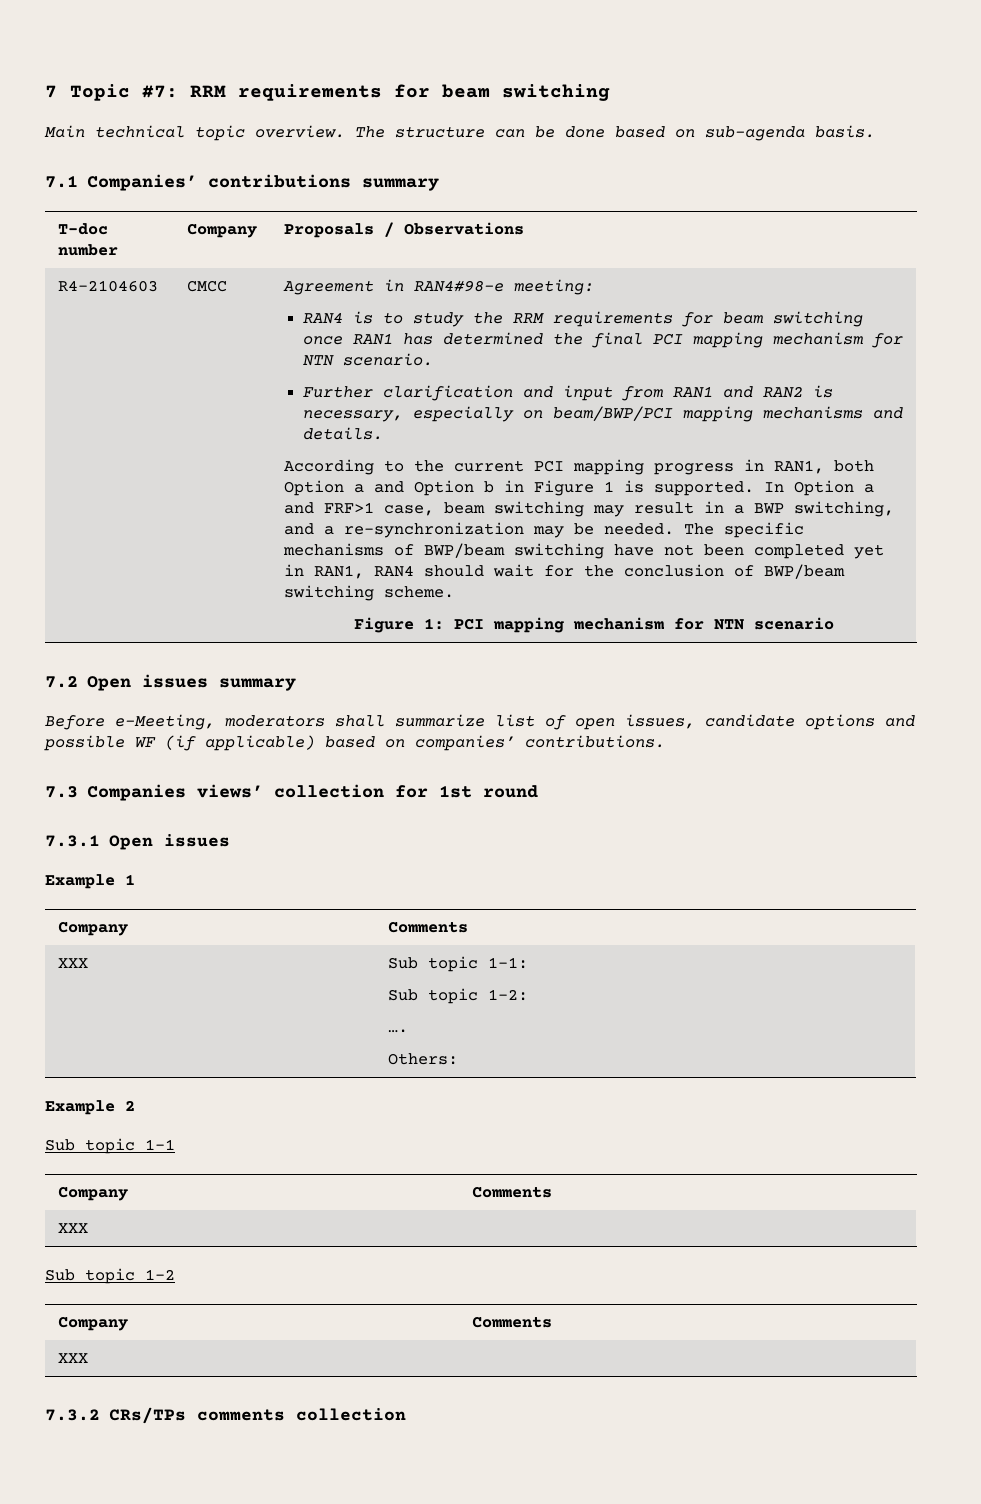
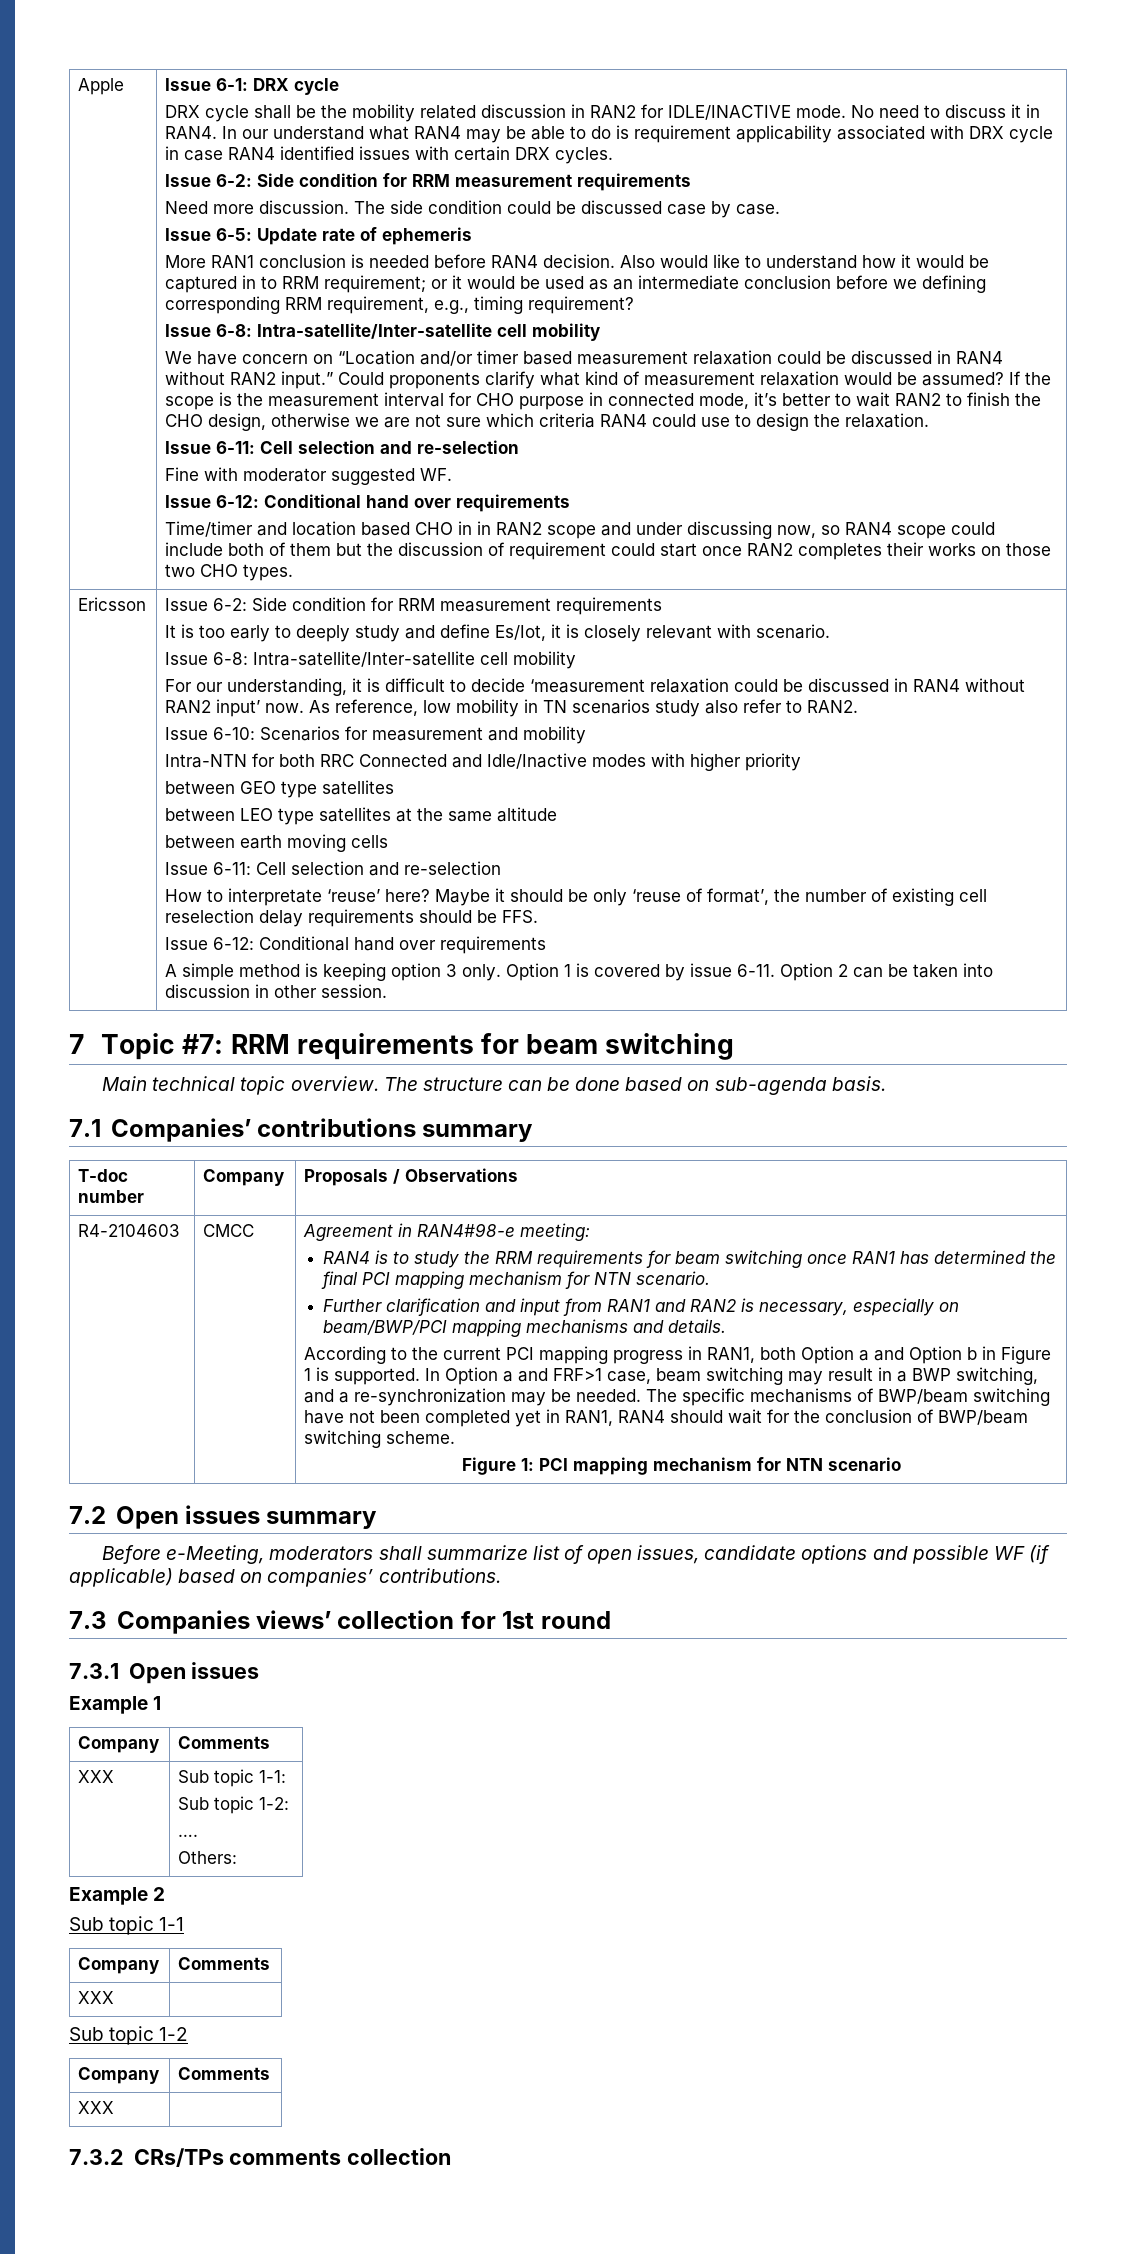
(45, 91) none -> [78,78,125,95] [165,78,340,95] [165,104,1041,122] [165,125,1054,143] [165,146,614,164] [165,173,692,191] [165,200,781,218] [165,227,473,245] [165,254,990,269] [165,275,987,293] [165,296,635,314] [165,323,601,341] [165,350,1004,366] [165,371,1052,389] [165,392,1042,410] [165,413,930,431] [165,440,520,454] [165,467,453,485] [165,494,571,512] [165,521,996,539] [165,542,1052,560] [165,564,294,581] [78,597,147,611] [165,597,663,615] [165,624,831,642] [165,651,577,669] [165,678,1026,696] [165,699,859,717] [165,726,587,744] [165,753,802,771] [165,780,395,798] [165,807,558,825] [165,834,389,852] [165,861,502,876] [165,888,988,906] [165,909,539,927] [165,936,547,954] [165,963,994,981] [165,984,388,998] Apple | Issue 6-1: DRX cycle // DRX cycle shall be the mobility related discussion in RAN2 for IDLE/INACTIVE mode. No need to discuss it in RAN4. In our understand what RAN4 may be able to do is requirement applicability associated with DRX cycle in case RAN4 identified issues with certain DRX cycles. // Issue 6-2: Side condition for RRM measurement requirements // Need more discussion. The side condition could be discussed case by case. // Issue 6-5: Update rate of ephemeris // More RAN1 conclusion is needed before RAN4 decision. Also would like to understand how it would be captured in to RRM requirement; or it would be used as an intermediate conclusion before we defining corresponding RRM requirement, e.g., timing requirement? // Issue 6-8: Intra-satellite/Inter-satellite cell mobility // We have concern on “Location and/or timer based measurement relaxation could be discussed in RAN4 without RAN2 input.” Could proponents clarify what kind of measurement relaxation would be assumed? If the scope is the measurement interval for CHO purpose in connected mode, it’s better to wait RAN2 to finish the CHO design, otherwise we are not sure which criteria RAN4 could use to design the relaxation. // Issue 6-11: Cell selection and re-selection // Fine with moderator suggested WF. // Issue 6-12: Conditional hand over requirements // Time/timer and location based CHO in in RAN2 scope and under discussing now, so RAN4 scope could include both of them but the discussion of requirement could start once RAN2 completes their works on those two CHO types. // Ericsson | Issue 6-2: Side condition for RRM measurement requirements // It is too early to deeply study and define Es/Iot, it is closely relevant with scenario. // Issue 6-8: Intra-satellite/Inter-satellite cell mobility // For our understanding, it is difficult to decide ‘measurement relaxation could be discussed in RAN4 without RAN2 input’ now. As reference, low mobility in TN scenarios study also refer to RAN2. // Issue 6-10: Scenarios for measurement and mobility // Intra-NTN for both RRC Connected and Idle/Inactive modes with higher priority // between GEO type satellites // between LEO type satellites at the same altitude // between earth moving cells // Issue 6-11: Cell selection and re-selection // How to interpretate ‘reuse’ here? Maybe it should be only ‘reuse of format’, the number of existing cell reselection delay requirements should be FFS. // Issue 6-12: Conditional hand over requirements // A simple method is keeping option 3 only. Option 1 is covered by issue 6-11. Option 2 can be taken into discussion in other session. //

